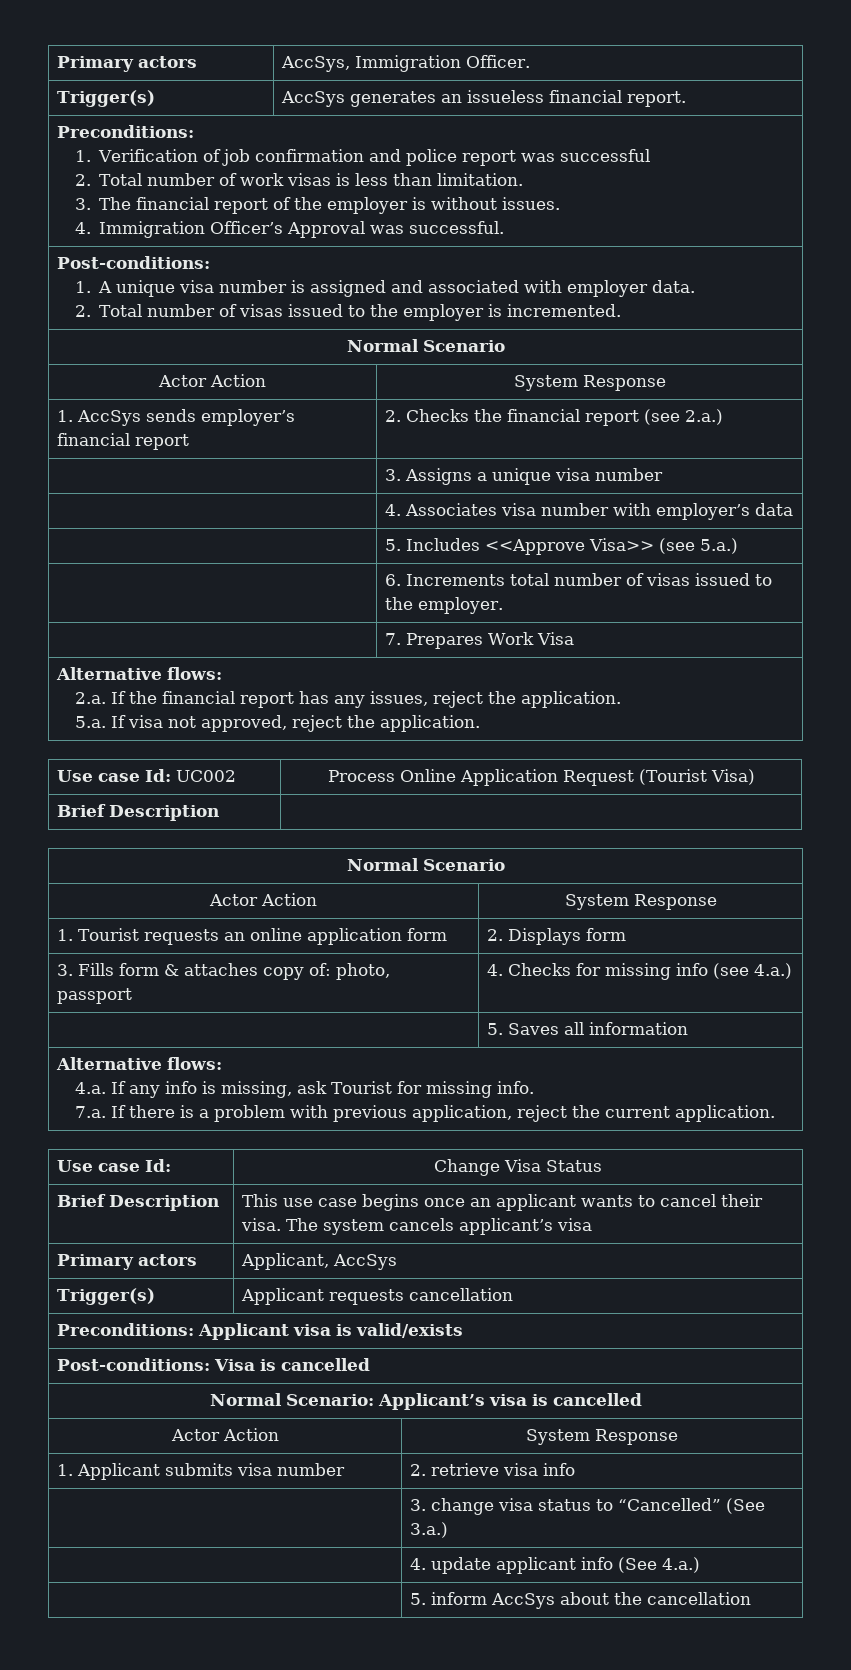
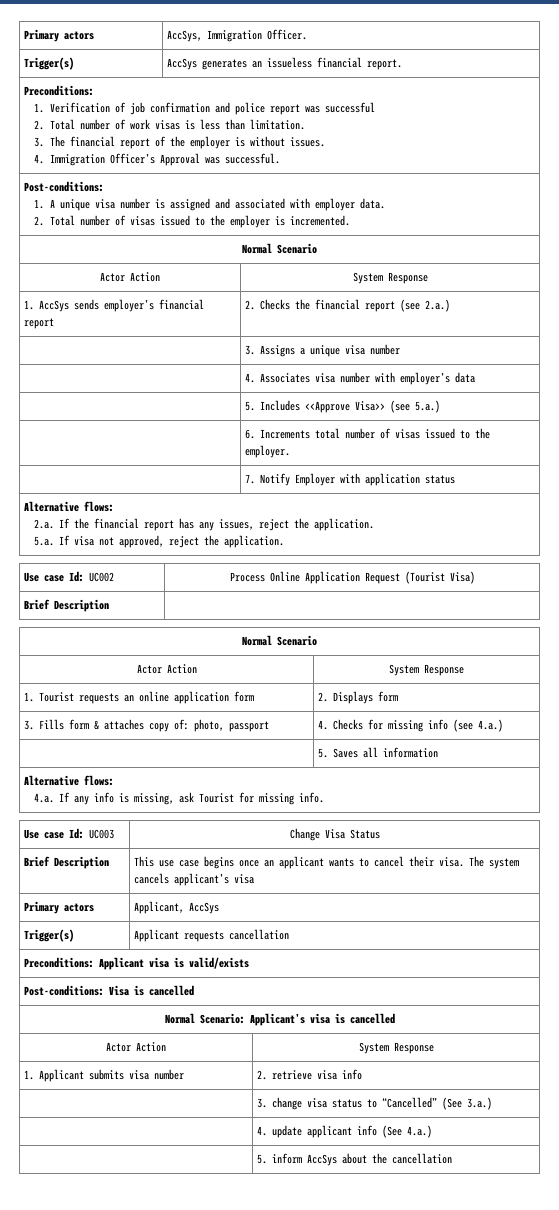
[406,632,575,649] Prepares Work Visa -> [259,473,455,486] Notify Employer with application status
[75,1105,776,1122] [57,1159,172,1172] // 7.a. If there is a problem with previous application, reject the current application. // Use case Id: -> [23,828,114,839] // Use case Id: UC003

